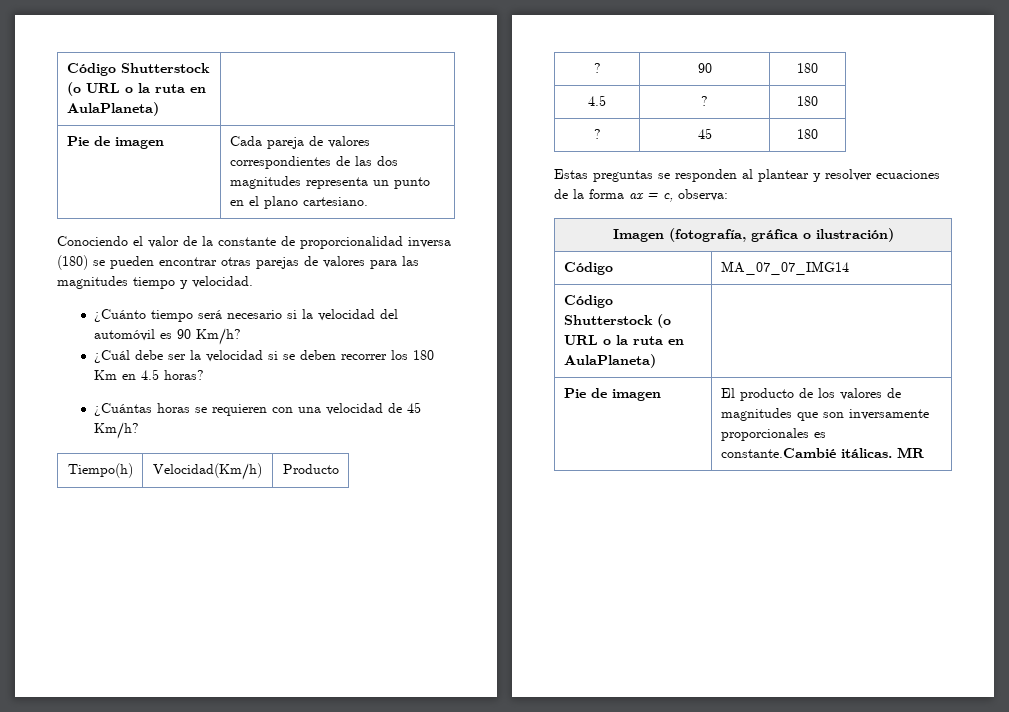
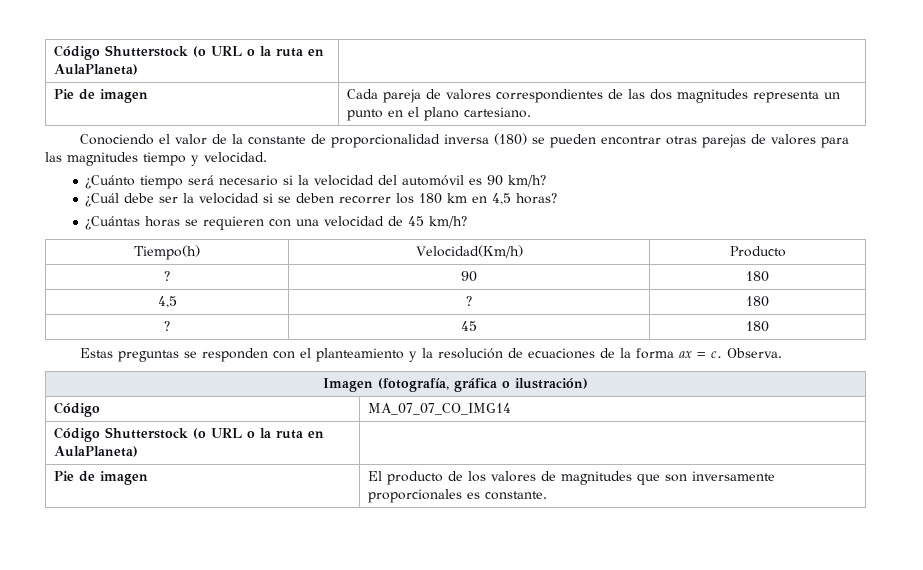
[195,328,241,345] Km/h? -> [508,175,547,187] km/h?
[93,369,159,380] Km en 4.5 -> [447,193,512,205] km en 4,5
[93,422,139,439] Km/h? -> [429,216,468,228] km/h?
[588,95,606,106] 4.5 -> [157,296,177,308] 4,5
[742,169,872,182] al plantear y resolver -> [272,348,523,362] con el planteamiento y la resolución de
[663,189,728,202] c, observa: -> [710,348,782,358] c. Observa.
[720,261,849,275] MA_07_07_IMG14 -> [368,403,512,415] MA_07_07_CO_IMG14
[720,447,925,458] constante.Cambié itálicas. MR -> [485,491,548,500] constante.

